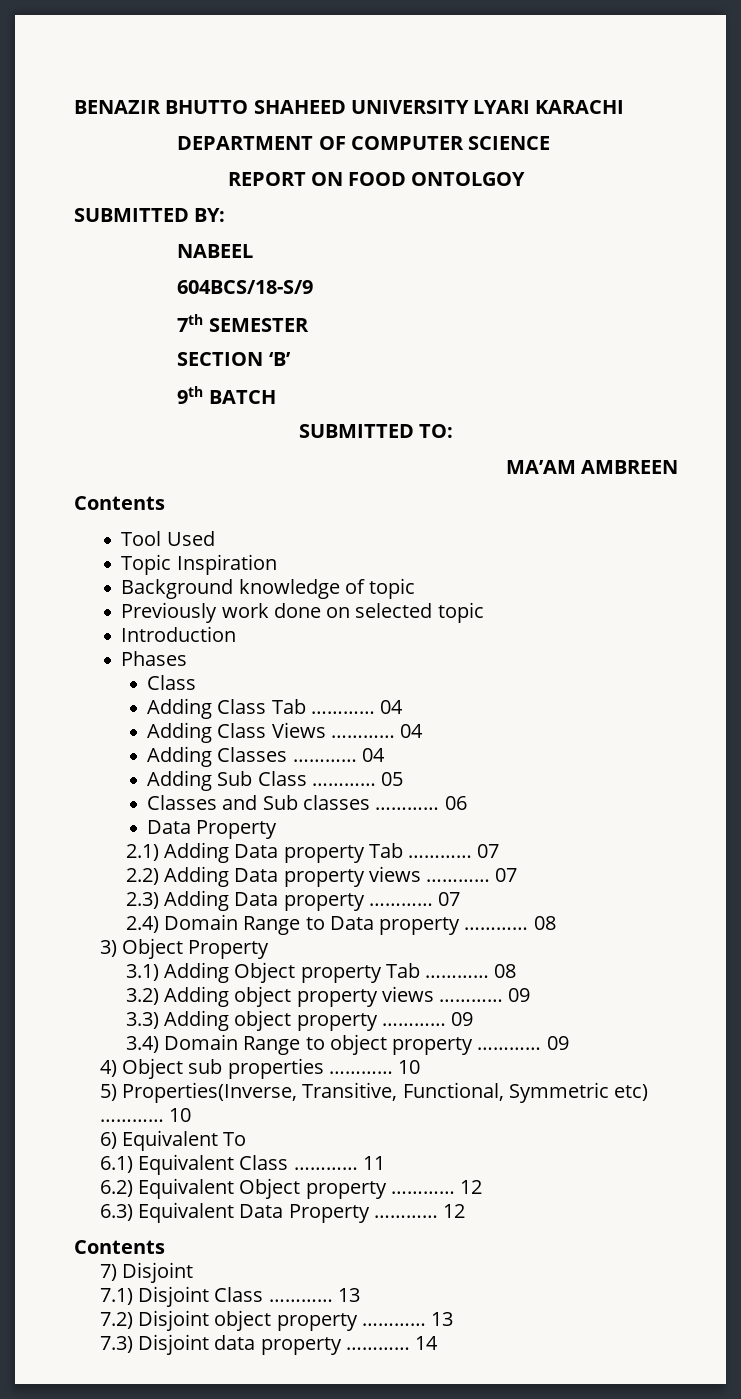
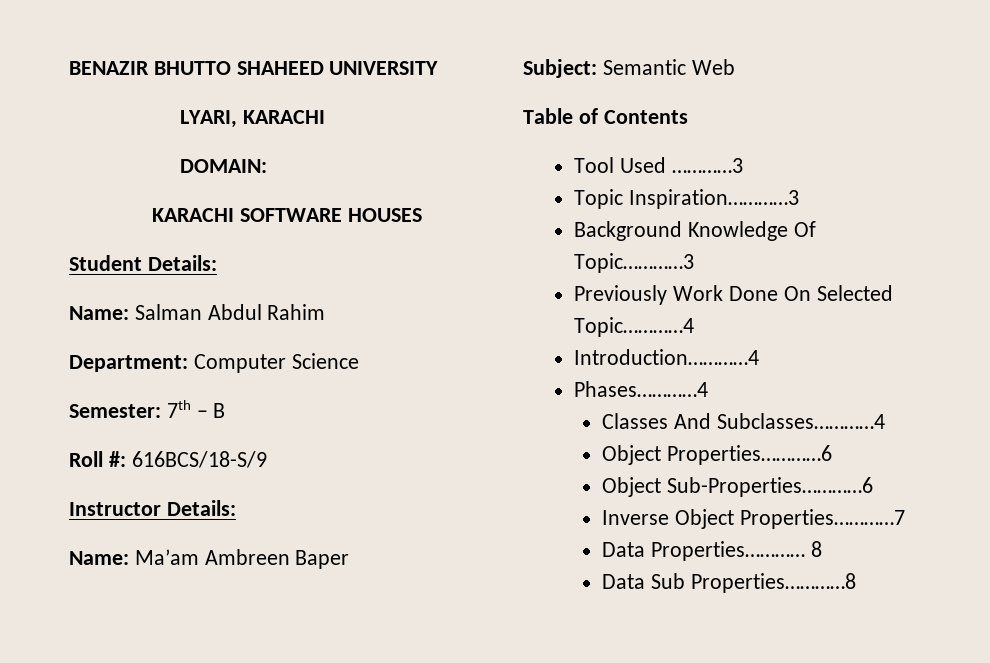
[473,100,531,114] LYARI -> [179,110,237,128] // LYARI,
[177,136,551,150] [227,172,526,186] [74,208,226,222] [177,244,254,258] [177,280,314,294] [177,314,309,332] [177,352,291,366] [177,386,276,404] [298,424,454,438] [505,460,678,474] DEPARTMENT OF COMPUTER SCIENCE // REPORT ON FOOD ONTOLGOY // SUBMITTED BY: // NABEEL // 604BCS/18-S/9 // 7th SEMESTER // SECTION ‘B’ // 9th BATCH // SUBMITTED TO: // MA’AM AMBREEN // -> [179,159,267,173] [152,208,422,222] [69,255,217,271] [69,304,326,320] [69,353,359,373] [69,400,226,418] [69,451,267,468] [69,500,236,516] [69,549,350,569] [523,59,735,78] [523,108,598,124] DOMAIN: // KARACHI SOFTWARE HOUSES // Student Details: // Name: Salman Abdul Rahim // Department: Computer Science // Semester: 7th – B // Roll #: 616BCS/18-S/9 // Instructor Details: // Name: Ma’am Ambreen Baper // Subject: Semantic Web // Table of
(215, 538) none -> [671,158,743,173] …………3
[176,554,277,575] Inspiration -> [629,189,800,209] Inspiration…………3
[238,578,416,599] [121,602,484,623] [121,626,237,642] [121,651,188,666] [147,675,197,690] [147,698,404,719] [147,722,424,743] [147,746,385,767] [147,770,404,791] [147,795,467,810] [147,820,278,839] [125,842,500,863] [125,866,518,887] [125,890,461,911] [125,914,556,935] [99,938,270,959] [125,962,517,983] [125,986,531,1007] [125,1010,474,1031] [125,1034,569,1055] [99,1058,421,1079] [99,1082,649,1103] [99,1108,192,1122] [99,1130,247,1151] [99,1154,385,1175] [99,1178,483,1199] [99,1202,466,1223] [74,1240,165,1254] [99,1262,194,1283] [99,1286,360,1307] [99,1310,454,1331] [99,1334,439,1355] knowledge of topic // Previously work done on selected topic // Introduction // Phases // Class // Adding Class Tab ………… 04 // Adding Class Views ………… 04 // Adding Classes ………… 04 // Adding Sub Class ………… 05 // Classes and Sub classes ………… 06 // Data Property // 2.1) Adding Data property Tab ………… 07 // 2.2) Adding Data property views ………… 07 // 2.3) Adding Data property ………… 07 // 2.4) Domain Range to Data property ………… 08 // 3) Object Property // 3.1) Adding Object property Tab ………… 08 // 3.2) Adding object property views ………… 09 // 3.3) Adding object property ………… 09 // 3.4) Domain Range to object property ………… 09 // 4) Object sub properties ………… 10 // 5) Properties(Inverse, Transitive, Functional, Symmetric etc) ………… 10 // 6) Equivalent To // 6.1) Equivalent Class ………… 11 // 6.2) Equivalent Object property ………… 12 // 6.3) Equivalent Data Property ………… 12 // Contents // 7) Disjoint // 7.1) Disjoint Class ………… 13 // 7.2) Disjoint object property ………… 13 // 7.3) Disjoint data property ………… 14 -> [688,221,816,241] [574,253,695,273] [574,285,893,305] [574,317,695,337] [574,349,760,365] [574,381,709,397] [602,413,885,429] [602,445,832,465] [602,477,873,497] [602,509,905,529] [602,541,822,561] [602,573,856,593] Knowledge Of Topic…………3 // Previously Work Done On Selected Topic…………4 // Introduction…………4 // Phases…………4 // Classes And Subclasses…………4 // Object Properties…………6 // Object Sub-Properties…………6 // Inverse Object Properties…………7 // Data Properties………… 8 // Data Sub Properties…………8

